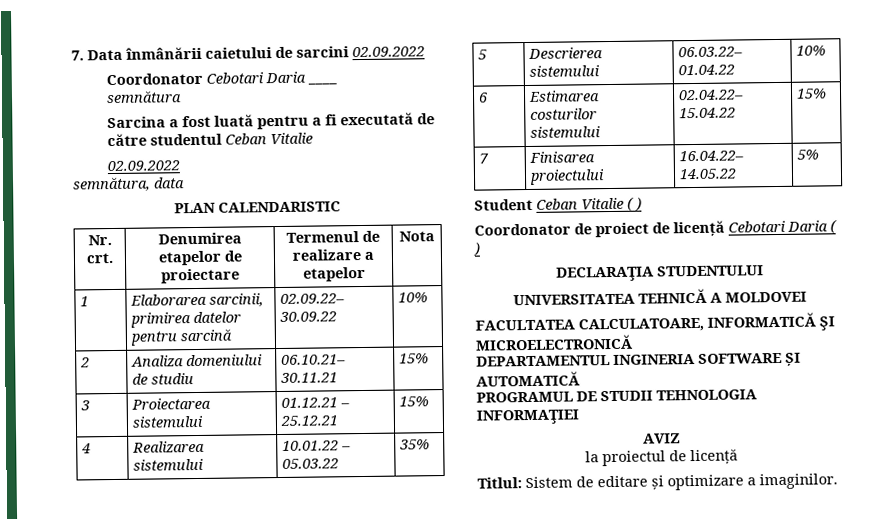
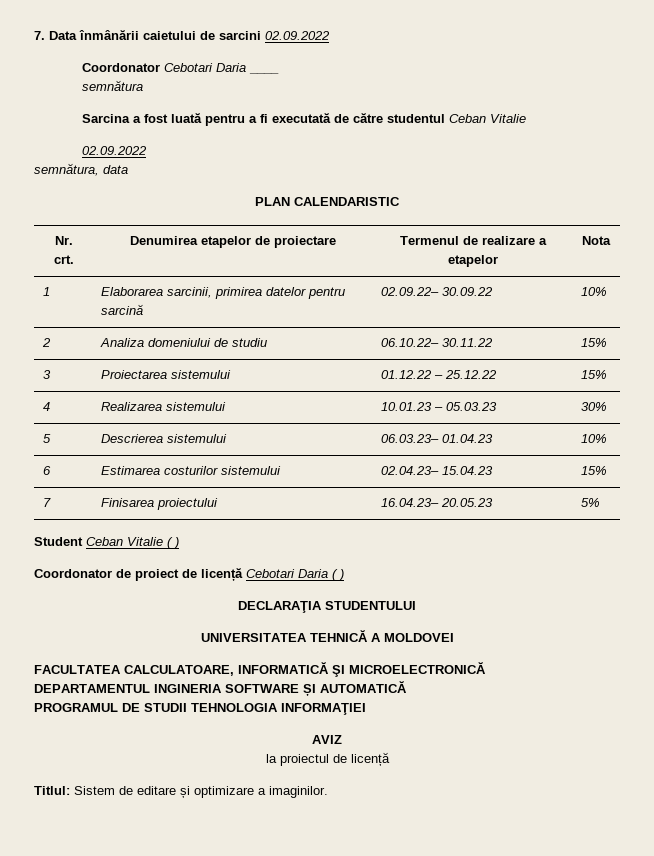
[281,354,347,365] [280,372,339,383] 06.10.21– 30.11.21 -> [380,338,493,347] 06.10.22– 30.11.22
[281,397,351,408] [280,415,339,426] 01.12.21 – 25.12.21 -> [380,370,497,379] 01.12.22 – 25.12.22
[282,440,352,451] [282,458,340,469] [399,439,431,450] 10.01.22 – 05.03.22 | 35% -> [380,402,497,411] [580,402,607,411] 10.01.23 – 05.03.23 | 30%
[678,46,744,58] [678,64,736,76] 06.03.22– 01.04.22 -> [380,434,493,443] 06.03.23– 01.04.23
[678,89,745,101] [679,107,737,119] 02.04.22– 15.04.22 -> [380,466,493,475] 02.04.23– 15.04.23
[679,150,745,162] [679,168,738,180] 16.04.22– 14.05.22 -> [380,498,493,507] 16.04.23– 20.05.23

